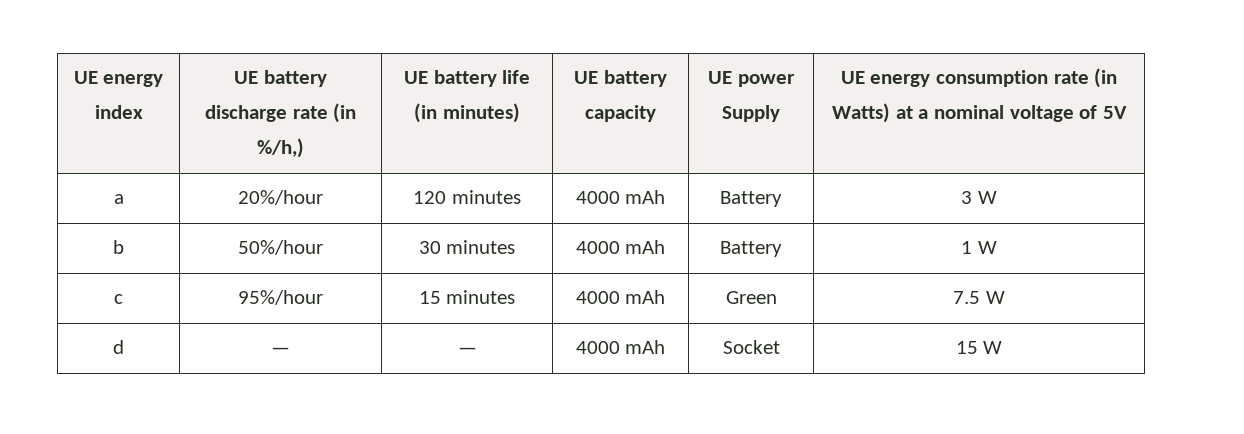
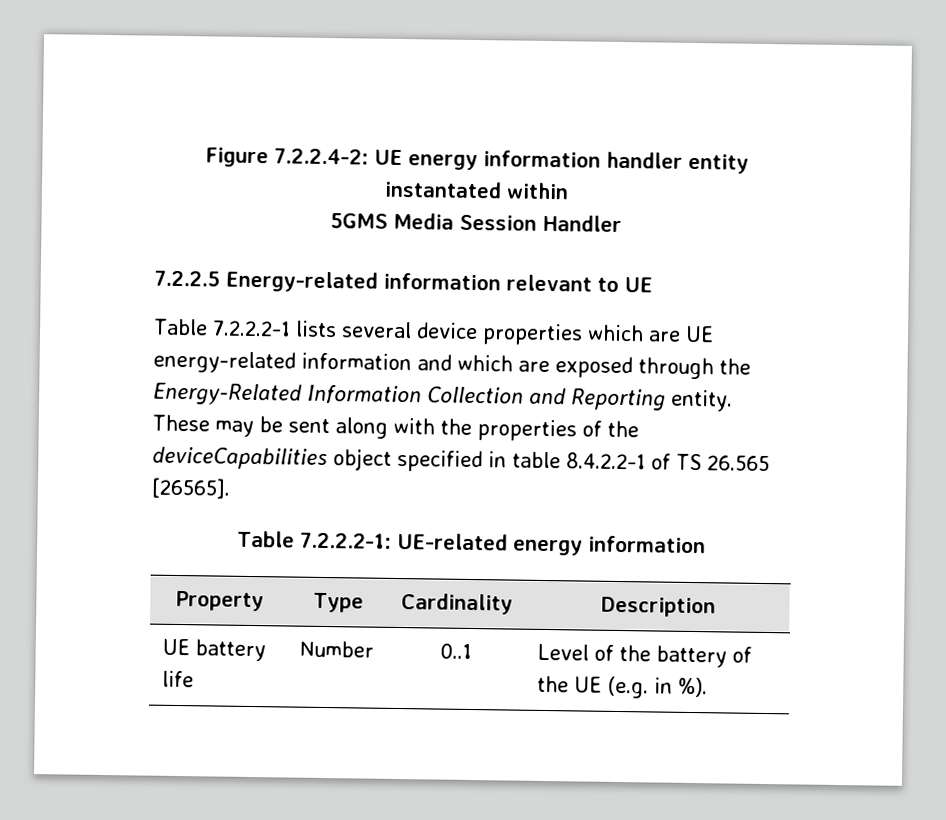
[73,71,164,87] [94,105,143,119] [234,70,327,87] [204,103,357,123] [257,138,304,158] [403,70,531,87] [414,103,520,123] [574,70,667,87] [585,105,656,122] [708,71,795,87] [722,105,780,122] [840,68,1118,88] [832,103,1127,123] [113,194,124,204] [238,190,323,205] [413,190,521,204] [575,190,666,204] [720,191,782,207] [961,191,997,204] [113,240,124,254] [238,240,323,255] [418,240,516,254] [575,240,666,254] [720,241,782,257] [961,241,997,254] [114,294,123,304] [238,290,323,305] [418,290,516,304] [575,290,666,304] [725,291,777,304] [953,291,1005,304] [113,340,124,354] [271,347,290,354] [457,347,477,354] [575,340,666,354] [722,340,780,354] [955,341,1003,354] UE energy index | UE battery discharge rate (in %/h,) | UE battery life (in minutes) | UE battery capacity | UE power Supply | UE energy consumption rate (in Watts) at a nominal voltage of 5V // a | 20%/hour | 120 minutes | 4000 mAh | Battery | 3 W // b | 50%/hour | 30 minutes | 4000 mAh | Battery | 1 W // c | 95%/hour | 15 minutes | 4000 mAh | Green | 7.5 W // d | — | — | 4000 mAh | Socket | 15 W -> [204,147,749,174] [383,180,569,200] [329,212,622,233] [154,270,653,293] [153,318,714,346] [153,350,751,380] [153,382,733,412] [152,414,639,442] [152,446,770,473] [151,477,231,499] [237,530,706,556] [175,590,264,612] [312,592,364,613] [401,593,513,615] [600,596,716,618] [161,638,266,662] [161,670,194,688] [298,640,374,658] [440,643,472,660] [536,643,752,668] [536,675,708,699] Figure 7.2.2.4-2: UE energy information handler entity instantated within // 5GMS Media Session Handler // 7.2.2.5 Energy-related information relevant to UE // Table 7.2.2.2-1 lists several device properties which are UE energy-related information and which are exposed through the Energy-Related Information Collection and Reporting entity. These may be sent along with the properties of the deviceCapabilities object specified in table 8.4.2.2-1 of TS 26.565 [26565]. // Table 7.2.2.2-1: UE-related energy information // Property | Type | Cardinality | Description // UE battery life | Number | 0..1 | Level of the battery of the UE (e.g. in %).

